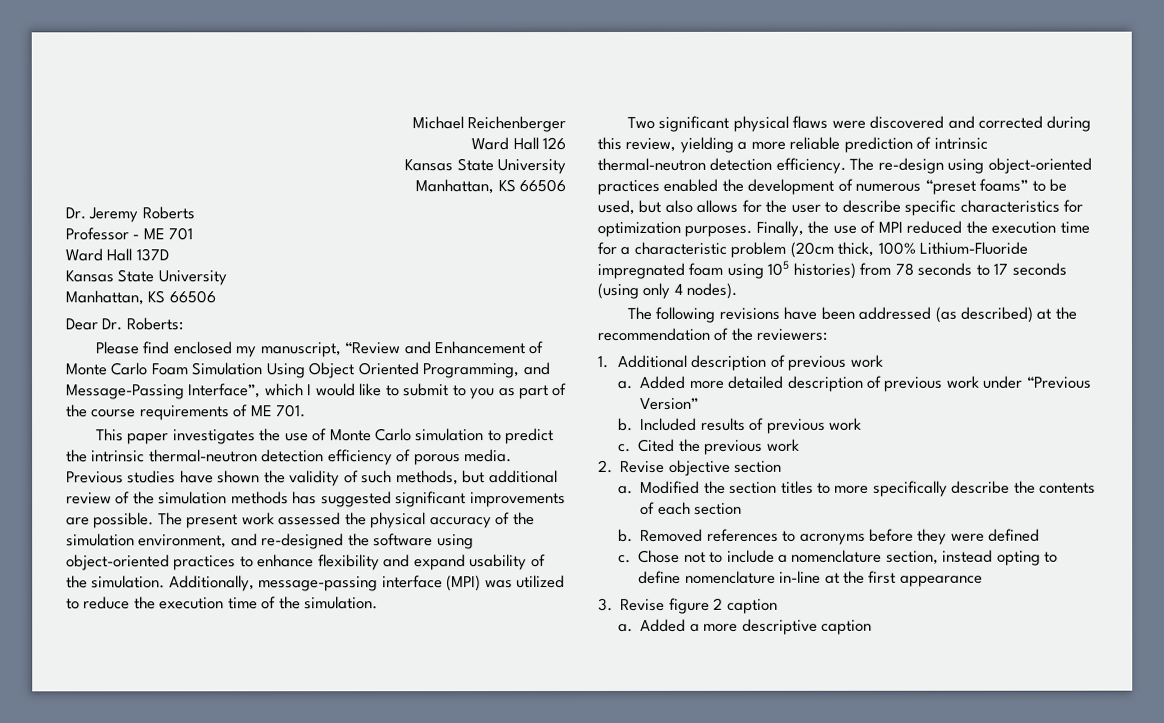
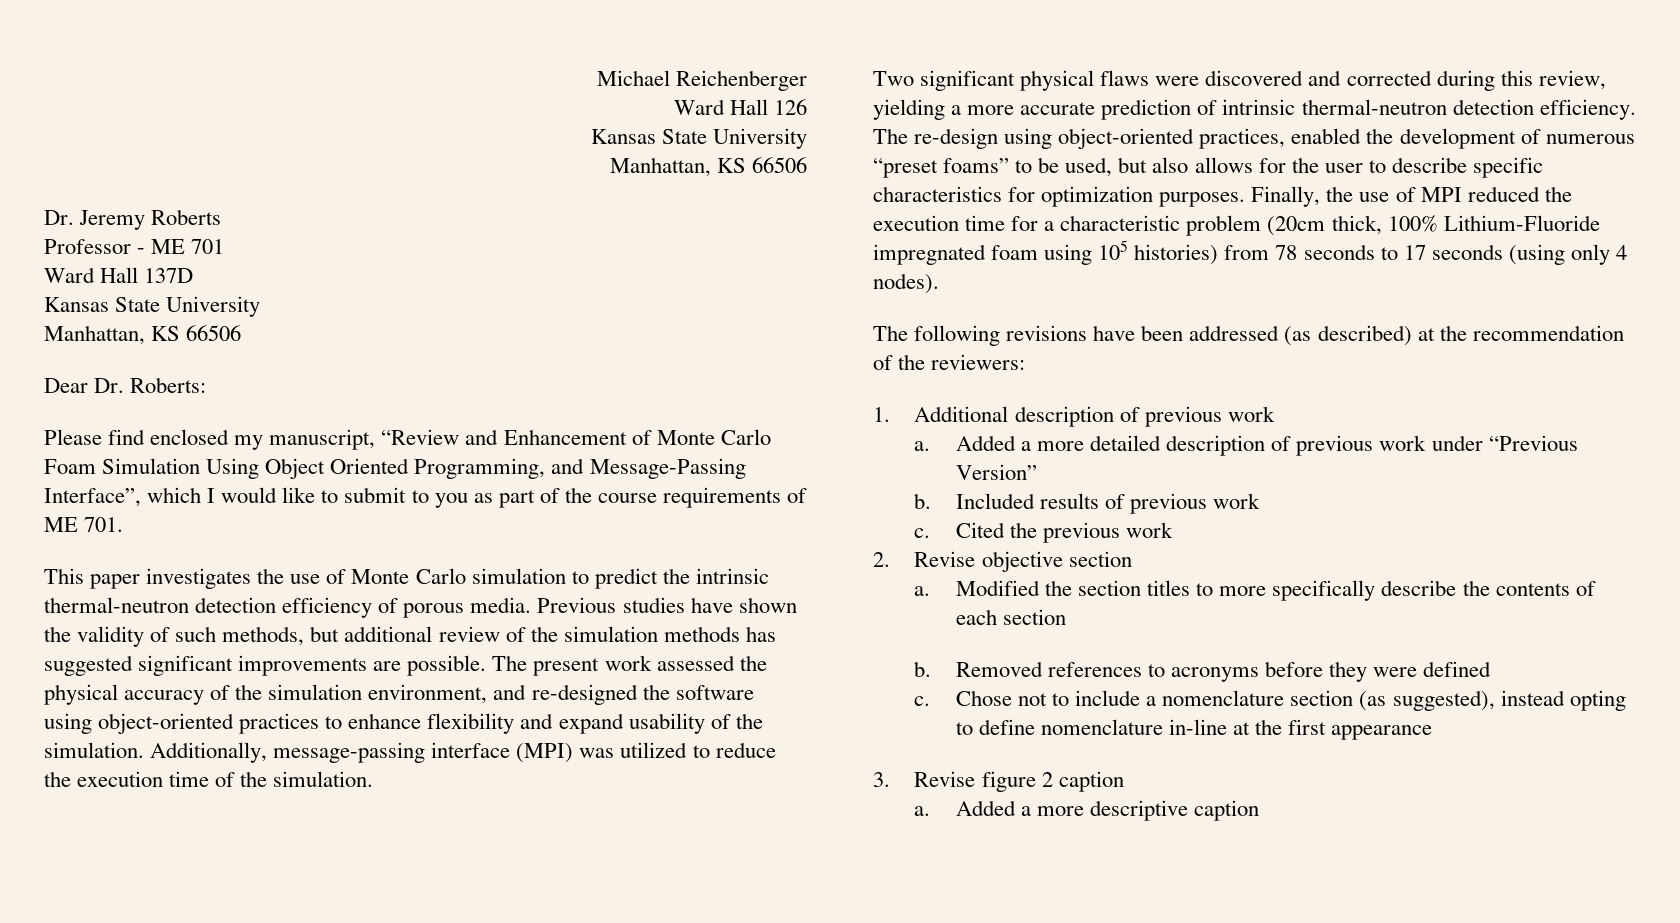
[789,136,841,150] reliable -> [1020,102,1096,115] accurate
[597,179,660,195] practices -> [1199,128,1286,149] practices,
(687, 382) none -> [1021,441,1032,451] a
[885,550,939,565] section, -> [1290,690,1495,711] section (as suggested),

